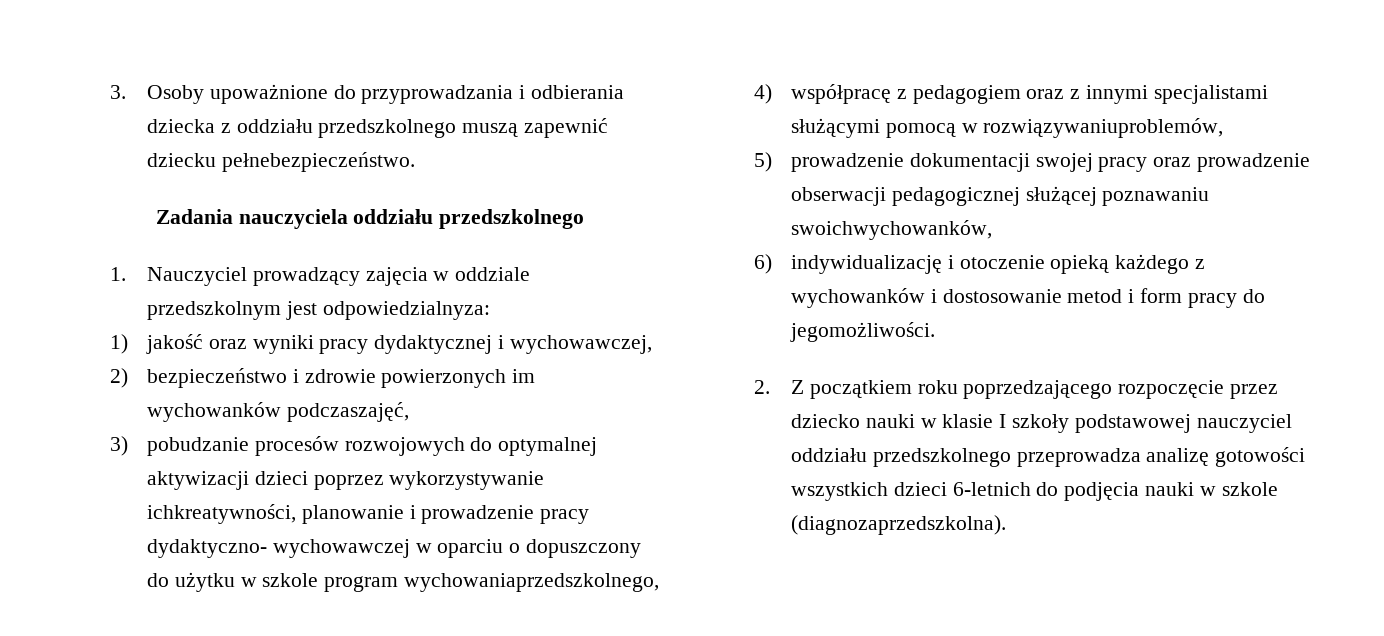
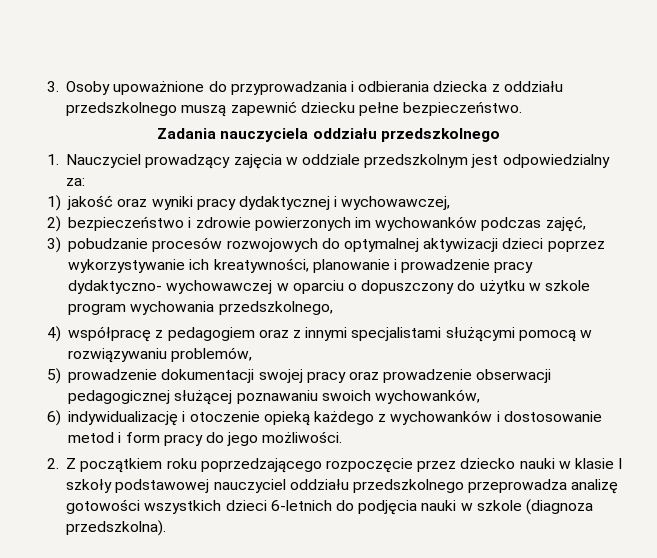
[221,152,415,172] pełnebezpieczeństwo. -> [359,102,523,116] pełne bezpieczeństwo.
[322,301,490,320] odpowiedzialnyza: -> [502,154,610,168] [66,178,86,186] odpowiedzialny za:
[286,402,409,422] podczaszajęć, -> [481,216,586,232] podczas zajęć,
[146,504,296,524] ichkreatywności, -> [189,258,309,273] ich kreatywności,
[403,573,659,592] wychowaniaprzedszkolnego, -> [130,301,333,315] wychowania przedszkolnego,
[983,118,1224,138] rozwiązywaniuproblemów, -> [68,347,253,363] rozwiązywaniu problemów,
[790,220,992,240] swoichwychowanków, -> [321,389,481,404] swoich wychowanków,
[789,322,935,342] jegomożliwości. -> [227,431,343,446] jego możliwości.
[790,515,1006,535] (diagnozaprzedszkolna). -> [525,499,593,515] [66,520,167,536] (diagnoza przedszkolna).

